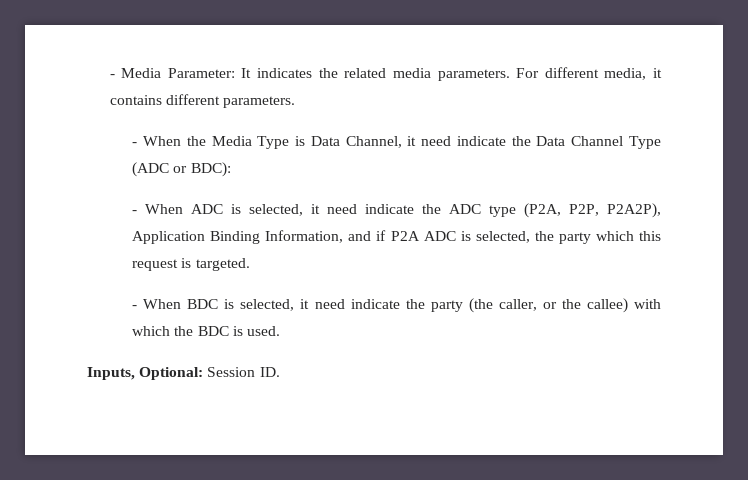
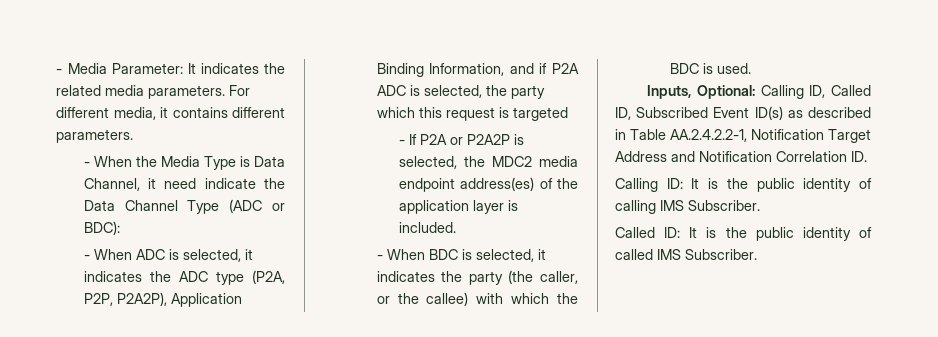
[327,204,415,214] need indicate -> [83,271,142,282] indicates
[195,258,250,271] targeted. -> [512,107,568,121] [398,134,524,145] [398,156,578,169] [398,177,578,192] [398,200,518,214] [398,222,456,233] targeted // - If P2A or P2A2P is selected, the MDC2 media endpoint address(es) of the application layer is included.
[314,299,400,309] need indicate -> [376,271,435,282] indicates
[207,367,280,377] Session ID. -> [760,85,871,99] [615,106,871,120] [615,129,871,143] [615,151,867,162] [615,178,872,192] [615,200,760,214] [615,227,872,241] [615,249,757,260] Calling ID, Called ID, Subscribed Event ID(s) as described in Table AA.2.4.2.2-1, Notification Target Address and Notification Correlation ID. // Calling ID: It is the public identity of calling IMS Subscriber. // Called ID: It is the public identity of called IMS Subscriber.

